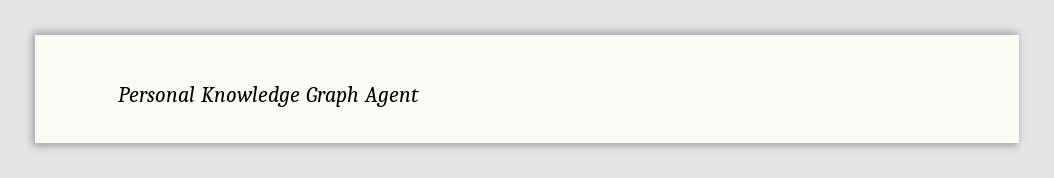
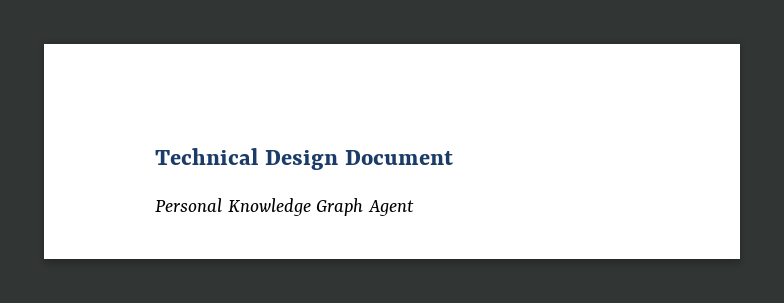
(118, 94) none -> [155,148,453,170] Technical Design Document //

